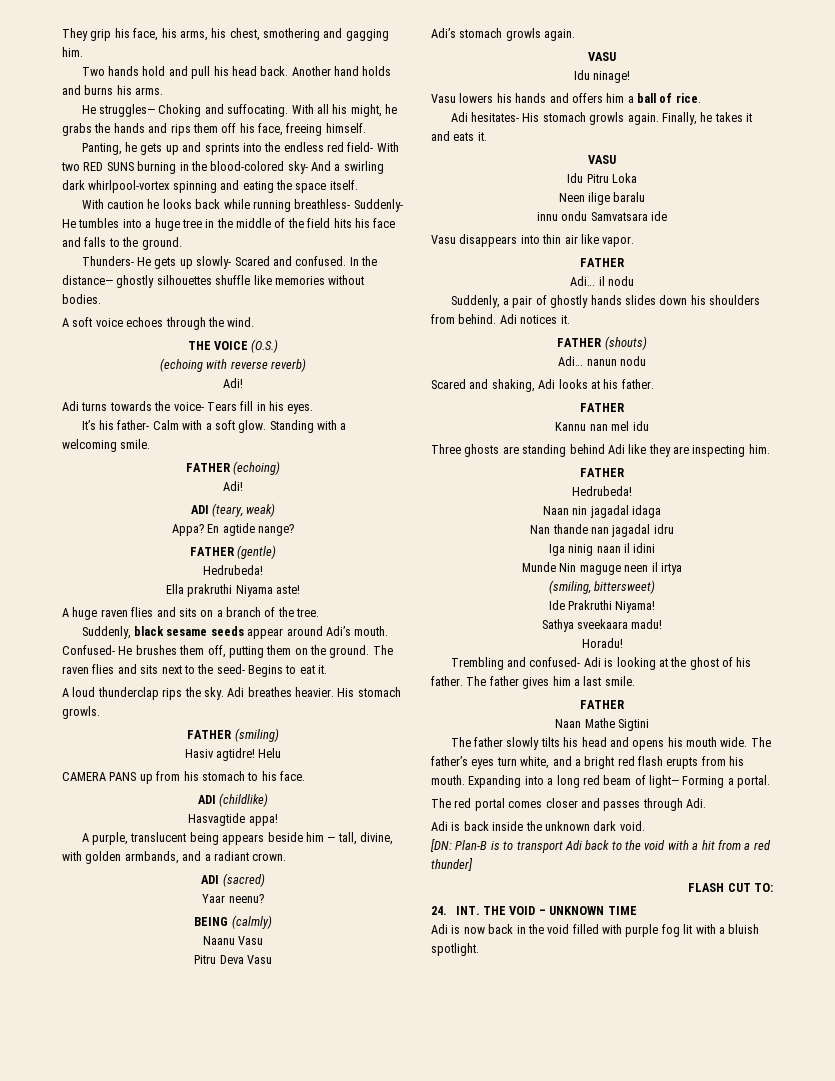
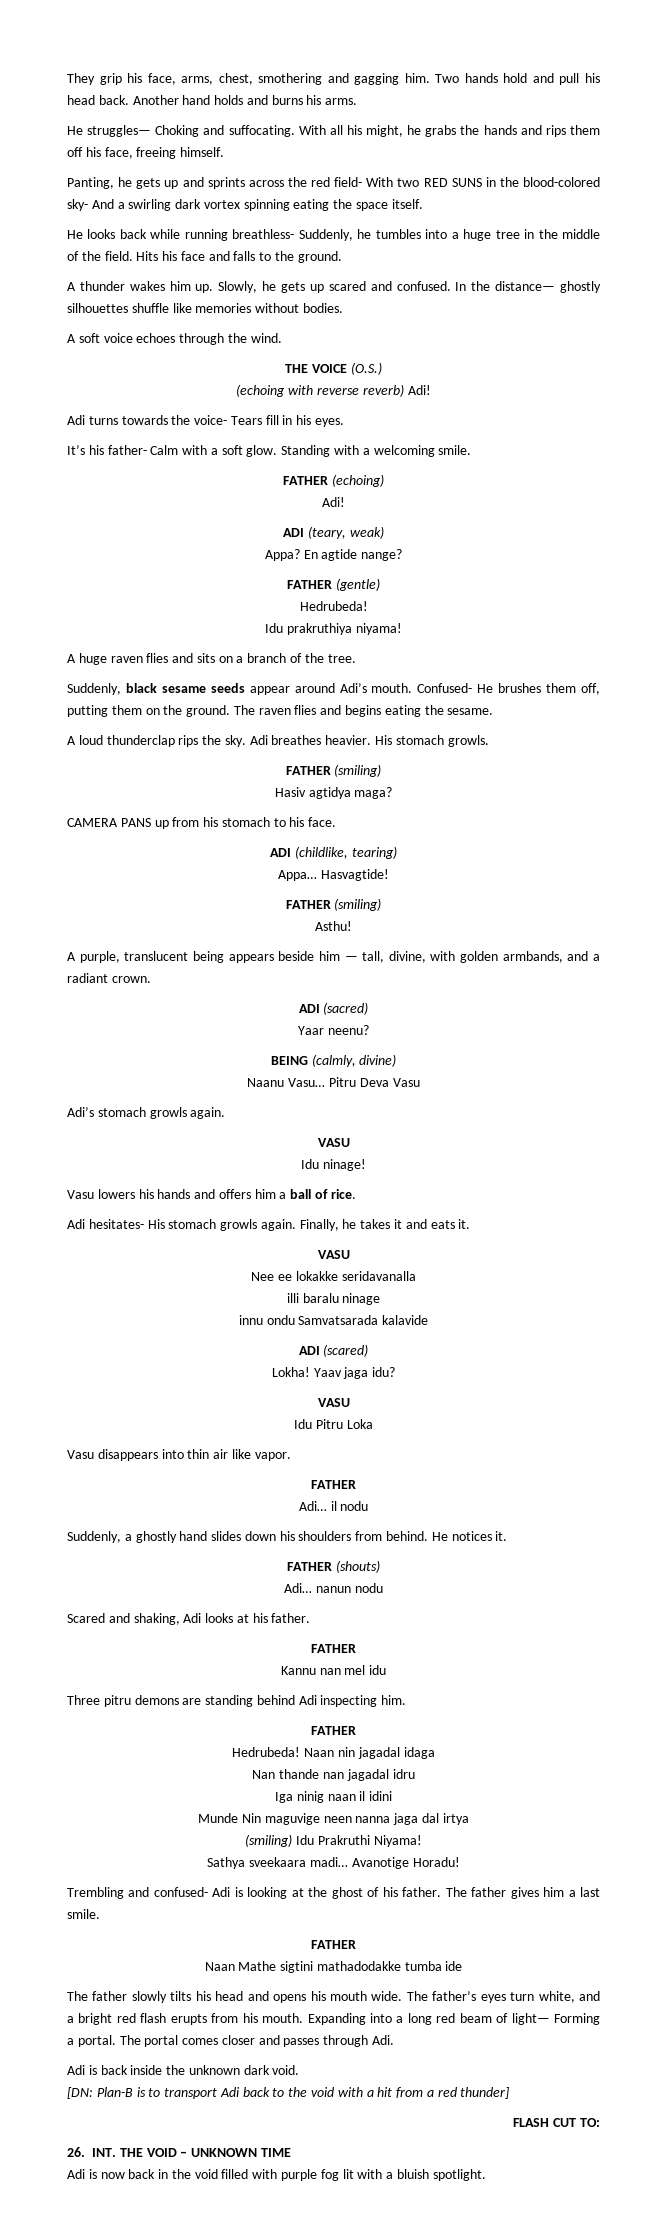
[161,28,227,41] his arms, his -> [181,76,214,85] arms,
(83, 52) // -> (430, 78) none
[242,142,324,152] into the endless -> [248,177,307,187] across the
[137,161,177,174] burning -> (482, 182) none
[88,180,240,193] whirlpool-vortex spinning and -> [203,199,290,211] vortex spinning
[81,199,160,209] With caution he -> [67,230,83,239] He
[353,199,403,212] [62,219,76,228] Suddenly- He -> [298,229,372,241] Suddenly, he
[307,218,352,228] field hits -> [104,251,159,261] field. Hits
[81,256,270,269] Thunders- He gets up slowly- Scared -> [67,281,366,293] A thunder wakes him up. Slowly, he gets up scared
(307, 365) // -> (404, 390) none
[165,584,301,597] Ella prakruthi Niyama aste! -> [265,623,402,635] Idu prakruthiya niyama!
[140,664,328,677] sits next to the seed- Begins to eat it. -> [345,705,494,717] begins eating the sesame.
[216,748,282,761] agtidre! Helu -> [308,787,393,799] agtidya maga?
[219,793,269,807] [188,813,278,826] (childlike) // Hasvagtide appa! -> [295,846,397,859] [278,869,389,881] [285,898,382,911] [315,921,352,931] (childlike, tearing) // Appa… Hasvagtide! // FATHER (smiling) // Asthu!
[231,915,272,929] (calmly) -> [311,1054,397,1067] (calmly, divine)
[238,936,264,945] Vasu // -> [288,1078,326,1087] Vasu…
[567,173,637,183] [558,192,646,205] [536,211,668,221] Idu Pitru Loka // Neen ilige baralu // innu ondu Samvatsara ide -> [251,1271,416,1281] [286,1293,381,1305] [238,1315,429,1325] [298,1344,369,1357] [271,1367,396,1379] [317,1398,350,1407] [294,1419,373,1429] Nee ee lokakke seridavanalla // illi baralu ninage // innu ondu Samvatsarada kalavide // ADI (scared) // Lokha! Yaav jaga idu? // VASU // Idu Pitru Loka
[512,295,622,308] pair of ghostly hands -> [135,1531,208,1543] ghostly hand
[499,314,517,324] Adi -> [431,1532,448,1541] He
[464,444,500,457] ghosts -> [103,1695,179,1707] pitru demons
[628,444,689,457] like they are -> (317, 1700) none
(632, 491) // -> (301, 1752) none
[579,562,682,575] [548,580,656,594] [548,600,565,610] maguge neen il irtya // (smiling, bittersweet) // Ide -> [264,1813,469,1825] [245,1834,315,1847] maguvige neen nanna jaga dal irtya // (smiling) Idu
[631,619,663,629] madu! // -> [310,1857,409,1869] madi… Avanotige
[617,719,649,731] Sigtini -> [280,1961,463,1973] sigtini mathadodakke tumba ide
[431,798,472,808] // The red -> [119,2035,141,2045] The
[431,906,447,915] 24. -> [67,2147,85,2157] 26.

